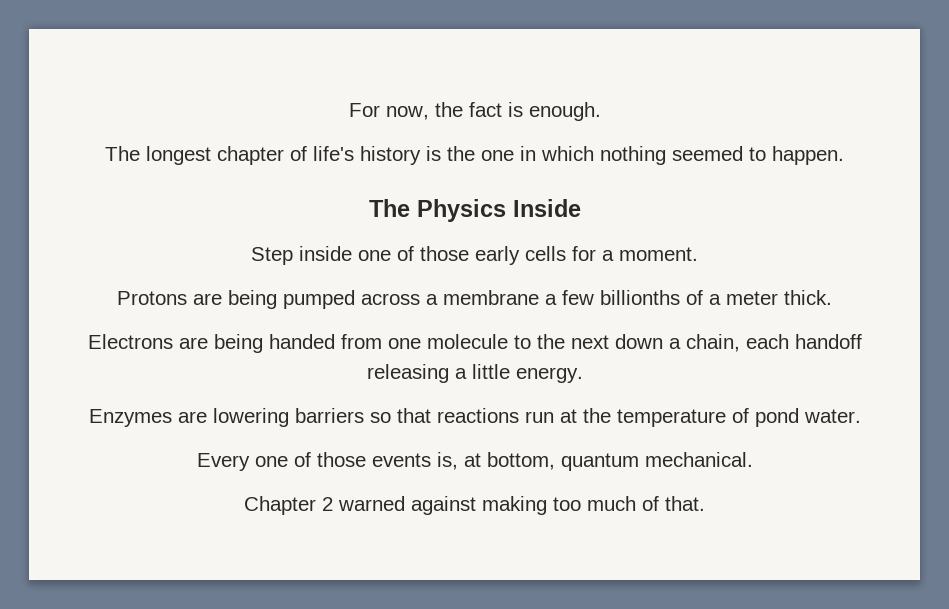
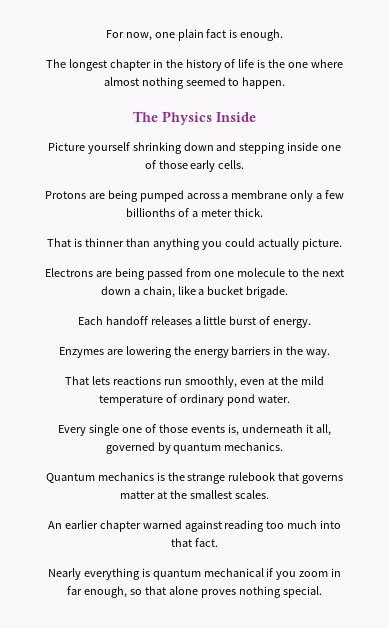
[434,102,463,117] the -> [154,29,204,41] one plain
[290,146,421,165] of life's history -> [152,59,255,71] in the history of life
[520,146,594,161] in which -> [311,59,344,68] [103,77,139,86] where almost
[251,247,293,265] Step -> [47,142,286,154] Picture yourself shrinking down and stepping
[525,246,698,261] cells for a moment. -> [218,160,245,169] cells.
(539, 297) none -> [290,190,314,202] only
(832, 297) none -> [47,238,342,250] // That is thinner than anything you could actually picture.
[268,334,335,349] handed -> [147,268,184,280] passed
[745,334,862,349] [366,364,583,383] [88,408,611,427] each handoff releasing a little energy. // Enzymes are lowering barriers so that reactions run at the -> [177,286,289,298] [77,316,312,328] [58,346,331,358] [65,376,324,388] like a bucket brigade. // Each handoff releases a little burst of energy. // Enzymes are lowering the energy barriers in the way. // That lets reactions run smoothly, even at the mild
(749, 415) none -> [180,394,224,406] ordinary
(250, 462) none -> [89,424,120,436] single
[463,452,753,471] [244,496,333,515] at bottom, quantum mechanical. // Chapter 2 -> [241,424,331,436] [105,442,284,454] [45,472,344,484] [120,490,269,499] [47,520,141,532] underneath it all, governed by quantum mechanics. // Quantum mechanics is the strange rulebook that governs matter at the smallest scales. // An earlier chapter
[482,496,547,515] making -> [224,520,265,532] reading
[642,496,705,511] of that. -> [320,520,342,529] [171,538,218,547] [47,568,342,580] [67,586,322,598] into that fact. // Nearly everything is quantum mechanical if you zoom in far enough, so that alone proves nothing special.

